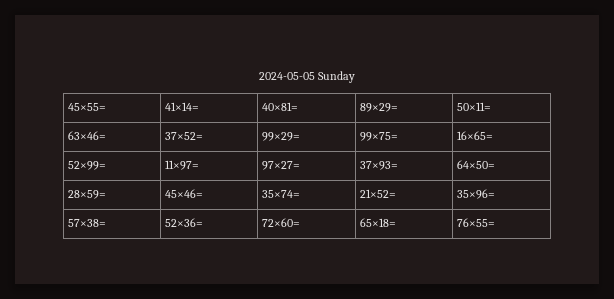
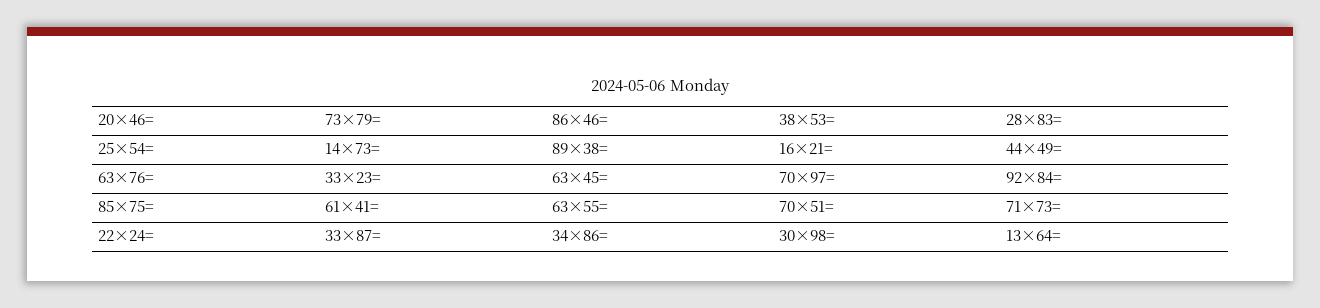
[258,71,356,83] [68,103,107,111] [165,102,200,111] [262,102,299,111] [360,103,399,112] [457,102,492,111] [68,131,107,140] [165,132,204,140] [262,132,301,141] [360,132,399,141] [457,131,494,140] [68,161,107,170] [165,160,200,170] [262,161,301,170] [360,161,399,170] [457,160,496,169] [68,190,107,199] [165,189,204,198] [262,190,301,198] [360,189,397,198] [457,189,496,199] [68,219,107,227] [165,218,204,227] [262,218,301,227] [360,218,397,227] [457,218,496,227] 2024-05-05 Sunday // 45×55= | 41×14= | 40×81= | 89×29= | 50×11= // 63×46= | 37×52= | 99×29= | 99×75= | 16×65= // 52×99= | 11×97= | 97×27= | 37×93= | 64×50= // 28×59= | 45×46= | 35×74= | 21×52= | 35×96= // 57×38= | 52×36= | 72×60= | 65×18= | 76×55= -> [591,78,730,95] [98,114,155,126] [325,114,382,125] [552,114,609,126] [779,113,836,125] [1006,114,1063,125] [98,142,155,155] [325,143,381,155] [552,143,609,154] [779,143,834,154] [1006,143,1063,155] [98,172,155,183] [325,172,382,183] [552,171,609,184] [779,172,836,183] [1006,172,1063,184] [98,200,155,212] [325,201,380,213] [552,200,609,212] [779,200,835,212] [1006,201,1062,212] [98,230,155,242] [325,230,382,241] [552,230,609,242] [779,230,836,241] [1006,230,1062,242] 2024-05-06 Monday // 20×46= | 73×79= | 86×46= | 38×53= | 28×83= // 25×54= | 14×73= | 89×38= | 16×21= | 44×49= // 63×76= | 33×23= | 63×45= | 70×97= | 92×84= // 85×75= | 61×41= | 63×55= | 70×51= | 71×73= // 22×24= | 33×87= | 34×86= | 30×98= | 13×64=

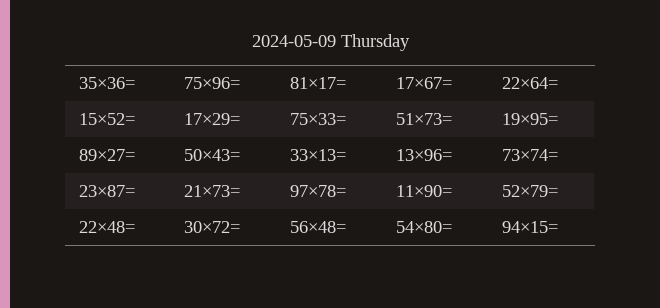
[591,78,730,95] [98,114,155,126] [325,114,382,125] [552,114,609,126] [779,113,836,125] [1006,114,1063,125] [98,142,155,155] [325,143,381,155] [552,143,609,154] [779,143,834,154] [1006,143,1063,155] [98,172,155,183] [325,172,382,183] [552,171,609,184] [779,172,836,183] [1006,172,1063,184] [98,200,155,212] [325,201,380,213] [552,200,609,212] [779,200,835,212] [1006,201,1062,212] [98,230,155,242] [325,230,382,241] [552,230,609,242] [779,230,836,241] [1006,230,1062,242] 2024-05-06 Monday // 20×46= | 73×79= | 86×46= | 38×53= | 28×83= // 25×54= | 14×73= | 89×38= | 16×21= | 44×49= // 63×76= | 33×23= | 63×45= | 70×97= | 92×84= // 85×75= | 61×41= | 63×55= | 70×51= | 71×73= // 22×24= | 33×87= | 34×86= | 30×98= | 13×64= -> [251,34,410,51] [79,77,136,89] [184,77,241,89] [290,77,347,89] [396,77,453,89] [502,77,559,89] [79,113,136,125] [184,113,241,125] [290,113,347,125] [396,113,453,125] [502,113,559,125] [79,149,136,161] [184,149,241,161] [290,149,347,161] [396,149,453,161] [502,149,559,161] [79,185,136,197] [184,185,241,197] [290,185,347,197] [396,185,453,197] [502,185,559,197] [79,221,136,233] [184,221,241,233] [290,221,347,233] [396,221,453,233] [502,221,559,233] 2024-05-09 Thursday // 35×36= | 75×96= | 81×17= | 17×67= | 22×64= // 15×52= | 17×29= | 75×33= | 51×73= | 19×95= // 89×27= | 50×43= | 33×13= | 13×96= | 73×74= // 23×87= | 21×73= | 97×78= | 11×90= | 52×79= // 22×48= | 30×72= | 56×48= | 54×80= | 94×15=

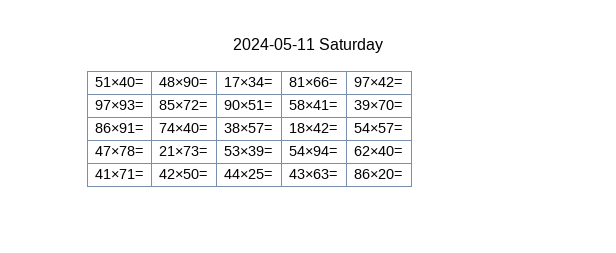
[251,34,410,51] [79,77,136,89] [184,77,241,89] [290,77,347,89] [396,77,453,89] [502,77,559,89] [79,113,136,125] [184,113,241,125] [290,113,347,125] [396,113,453,125] [502,113,559,125] [79,149,136,161] [184,149,241,161] [290,149,347,161] [396,149,453,161] [502,149,559,161] [79,185,136,197] [184,185,241,197] [290,185,347,197] [396,185,453,197] [502,185,559,197] [79,221,136,233] [184,221,241,233] [290,221,347,233] [396,221,453,233] [502,221,559,233] 2024-05-09 Thursday // 35×36= | 75×96= | 81×17= | 17×67= | 22×64= // 15×52= | 17×29= | 75×33= | 51×73= | 19×95= // 89×27= | 50×43= | 33×13= | 13×96= | 73×74= // 23×87= | 21×73= | 97×78= | 11×90= | 52×79= // 22×48= | 30×72= | 56×48= | 54×80= | 94×15= -> [232,38,384,53] [94,77,143,87] [158,77,207,87] [223,77,272,87] [288,77,337,87] [353,77,402,87] [94,100,143,110] [158,100,207,110] [223,100,272,110] [288,100,337,110] [353,100,402,110] [94,123,143,133] [158,123,207,133] [223,123,272,133] [288,123,337,133] [353,123,402,133] [94,146,143,156] [158,146,207,156] [223,146,272,156] [288,146,337,156] [353,146,402,156] [94,169,143,179] [158,169,207,179] [223,169,272,179] [288,169,337,179] [353,169,402,179] 2024-05-11 Saturday // 51×40= | 48×90= | 17×34= | 81×66= | 97×42= // 97×93= | 85×72= | 90×51= | 58×41= | 39×70= // 86×91= | 74×40= | 38×57= | 18×42= | 54×57= // 47×78= | 21×73= | 53×39= | 54×94= | 62×40= // 41×71= | 42×50= | 44×25= | 43×63= | 86×20=

